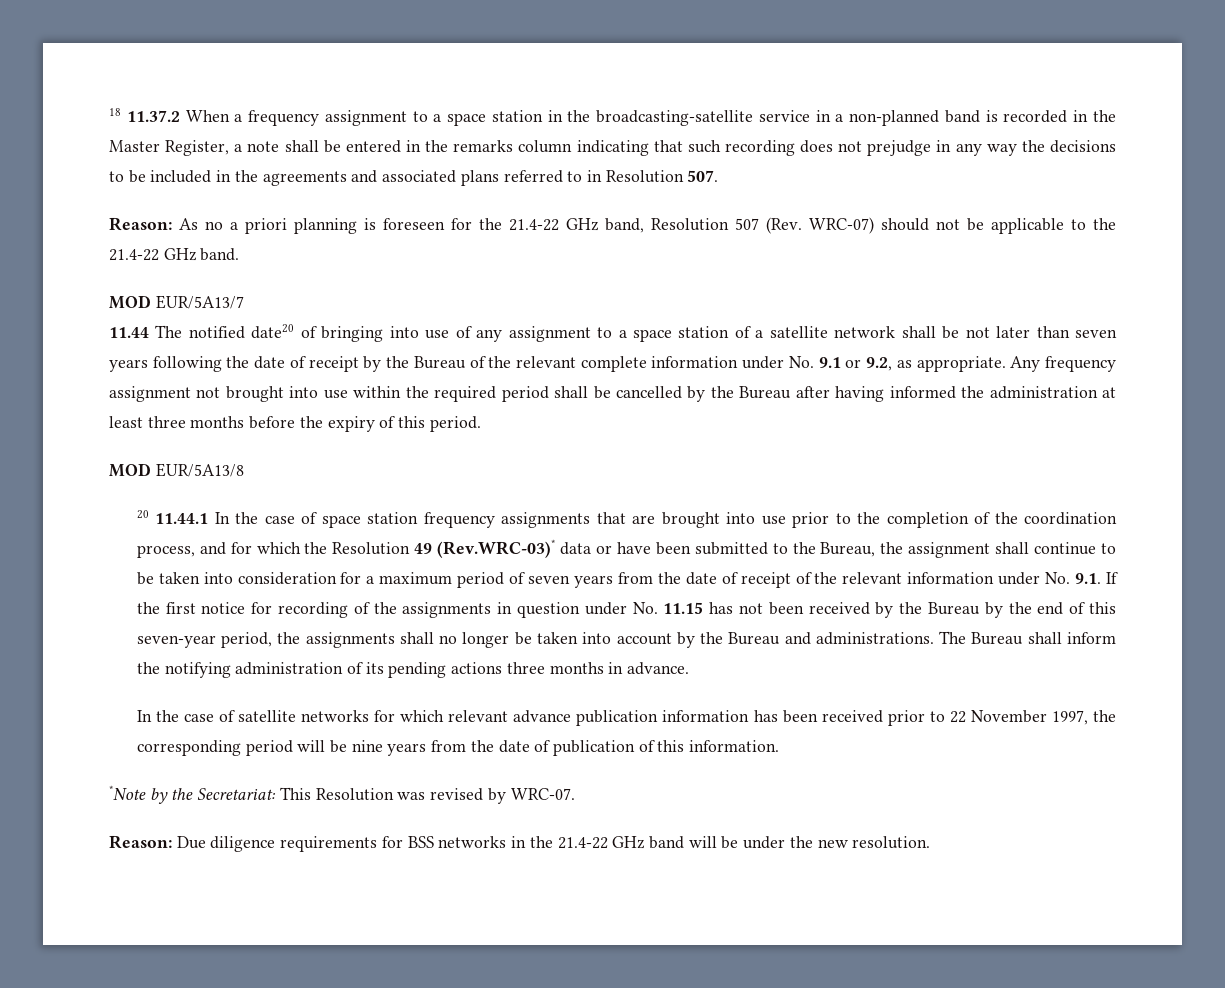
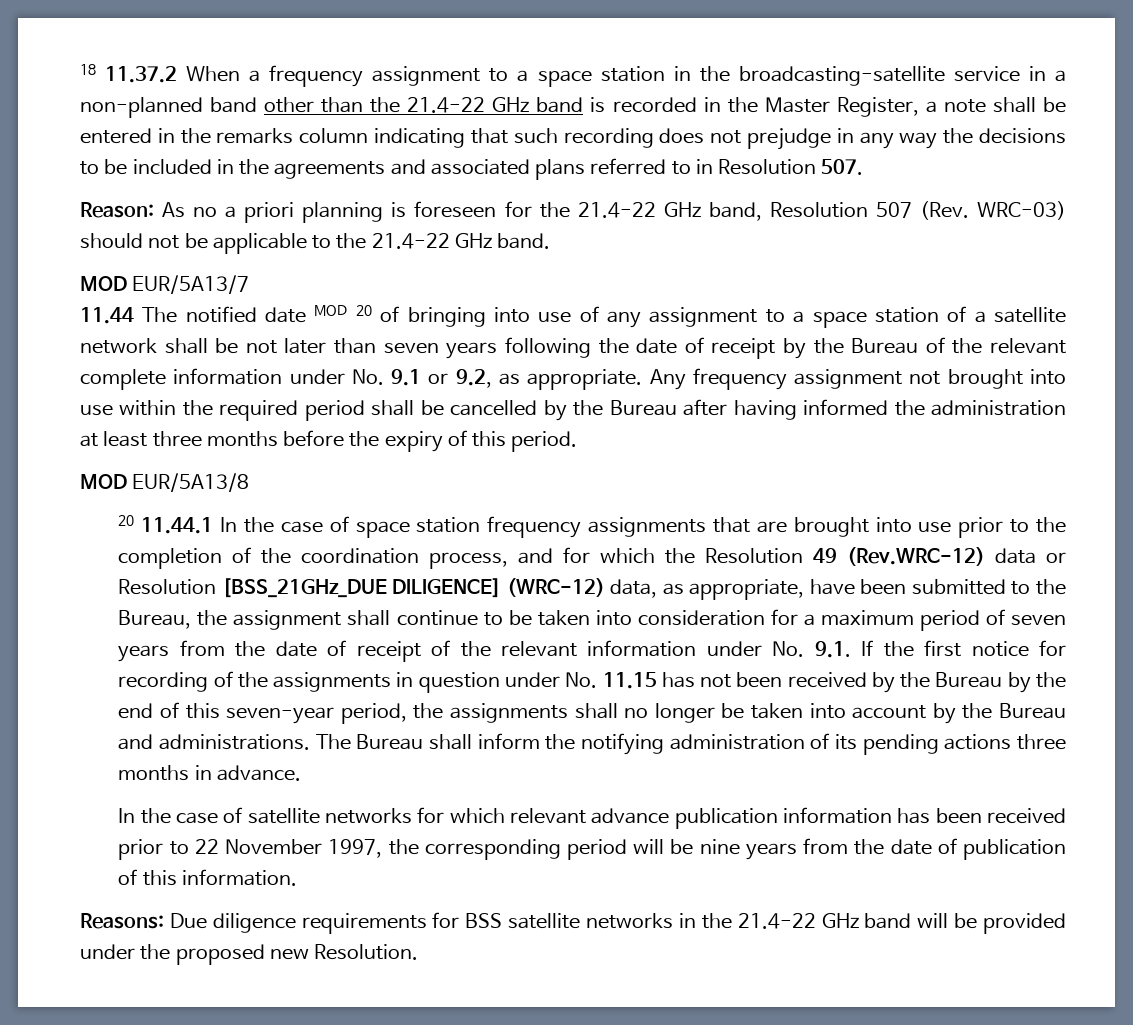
(980, 116) none -> [264,97,584,113] other than the 21.4-22 GHz band
[809,217,874,234] WRC-07) -> [977,201,1066,220] WRC-03)
[251,324,295,339] date20 -> [265,305,372,323] date MOD 20
[437,539,556,558] (Rev.WRC-03)* -> [847,547,986,566] (Rev.WRC-12)
(612, 549) none -> [118,578,805,600] Resolution [BSS_21GHz_DUE DILIGENCE] (WRC-12) data, as appropriate,
[109,785,575,804] [109,835,172,849] *Note by the Secretariat: This Resolution was revised by WRC-07. // Reason: -> [80,913,164,929] Reasons:
(434, 842) none -> [508,913,581,929] satellite
(739, 842) none -> [982,913,1066,934] provided
[817,836,931,849] new resolution. -> [175,944,419,965] proposed new Resolution.

